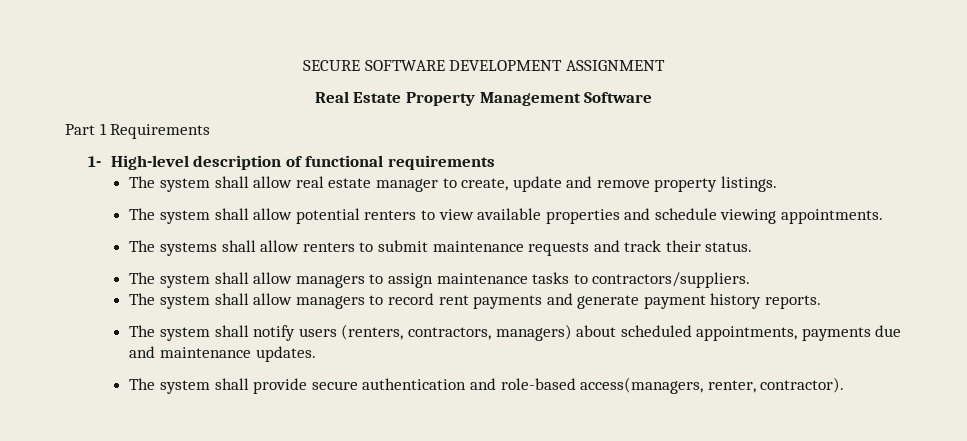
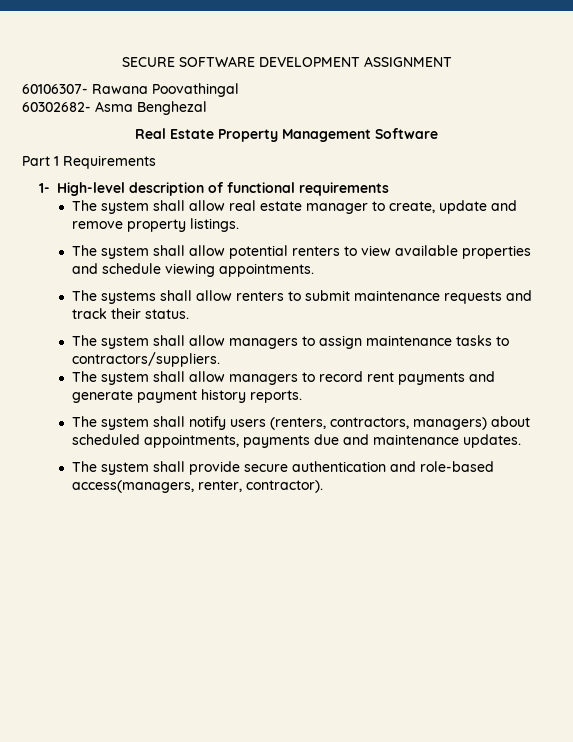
(665, 65) none -> [22,83,239,97] [22,101,207,115] // 60106307- Rawana Poovathingal // 60302682- Asma Benghezal

